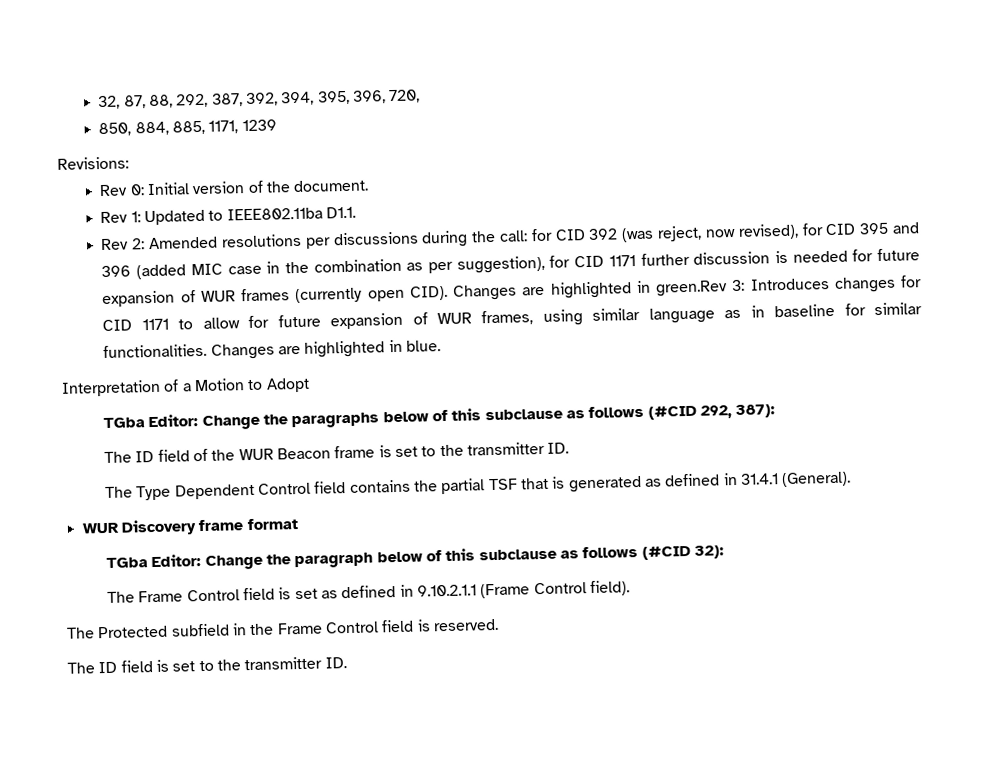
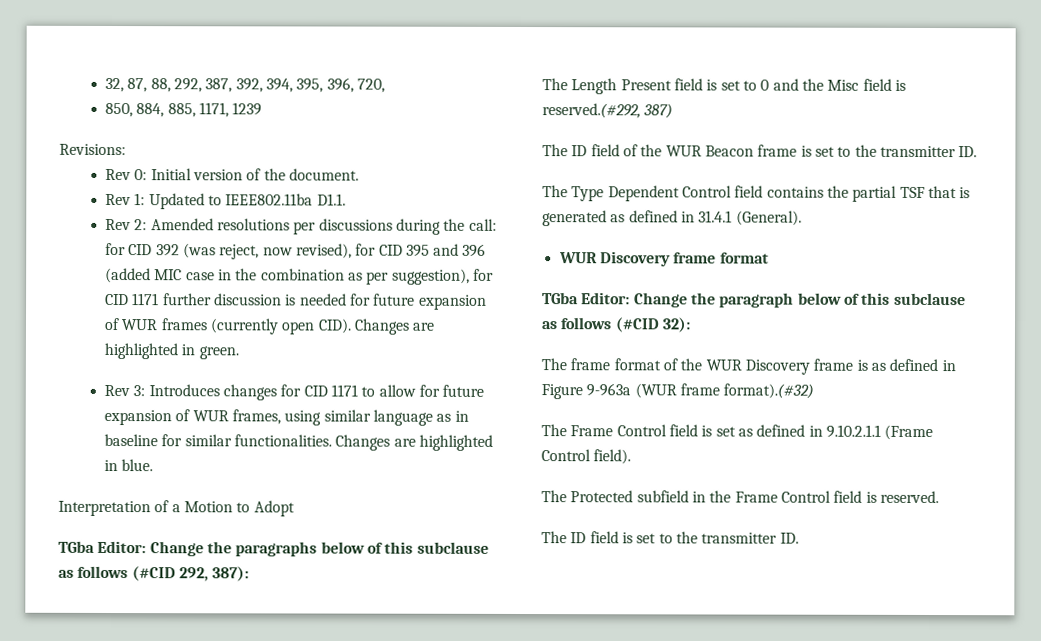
[655,280,729,297] green.Rev -> [198,346,239,360] [103,384,130,397] green. // Rev
(776, 411) none -> [542,78,906,95] [542,103,674,119] // The Length Present field is set to 0 and the Misc field is reserved.(#292, 387)
(724, 552) none -> [541,358,956,375] [541,383,815,400] // The frame format of the WUR Discovery frame is as defined in Figure 9-963a (WUR frame format).(#32)

